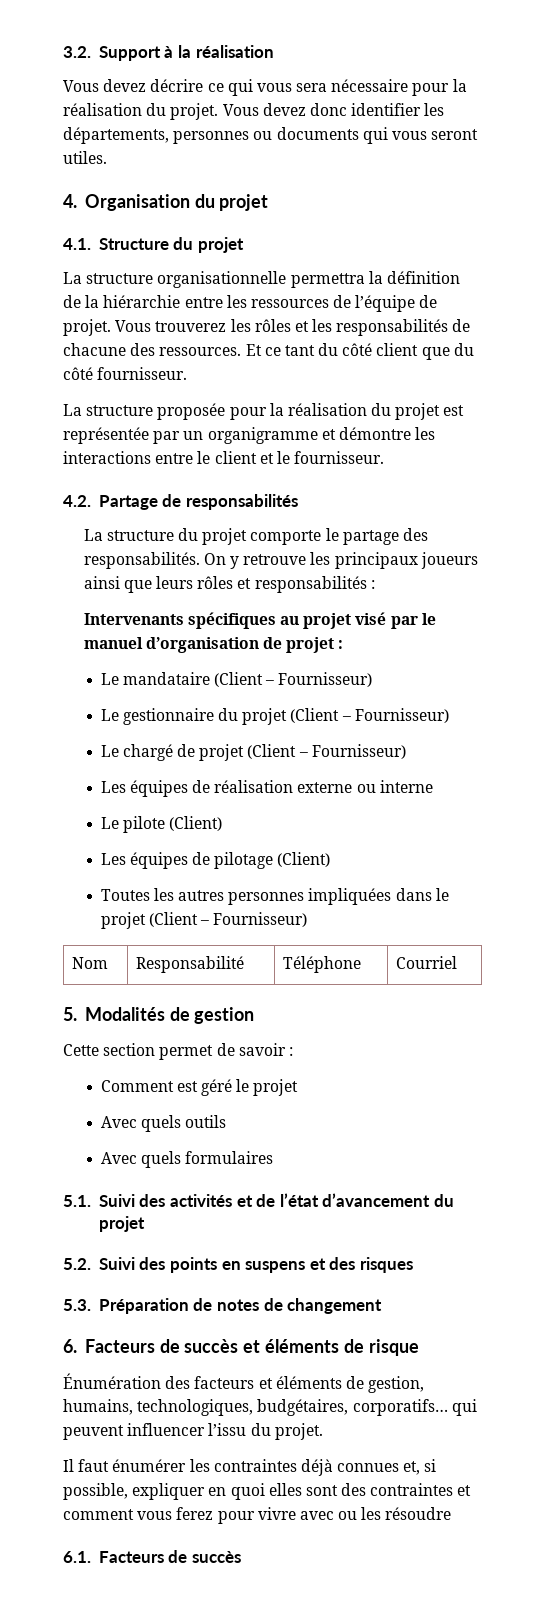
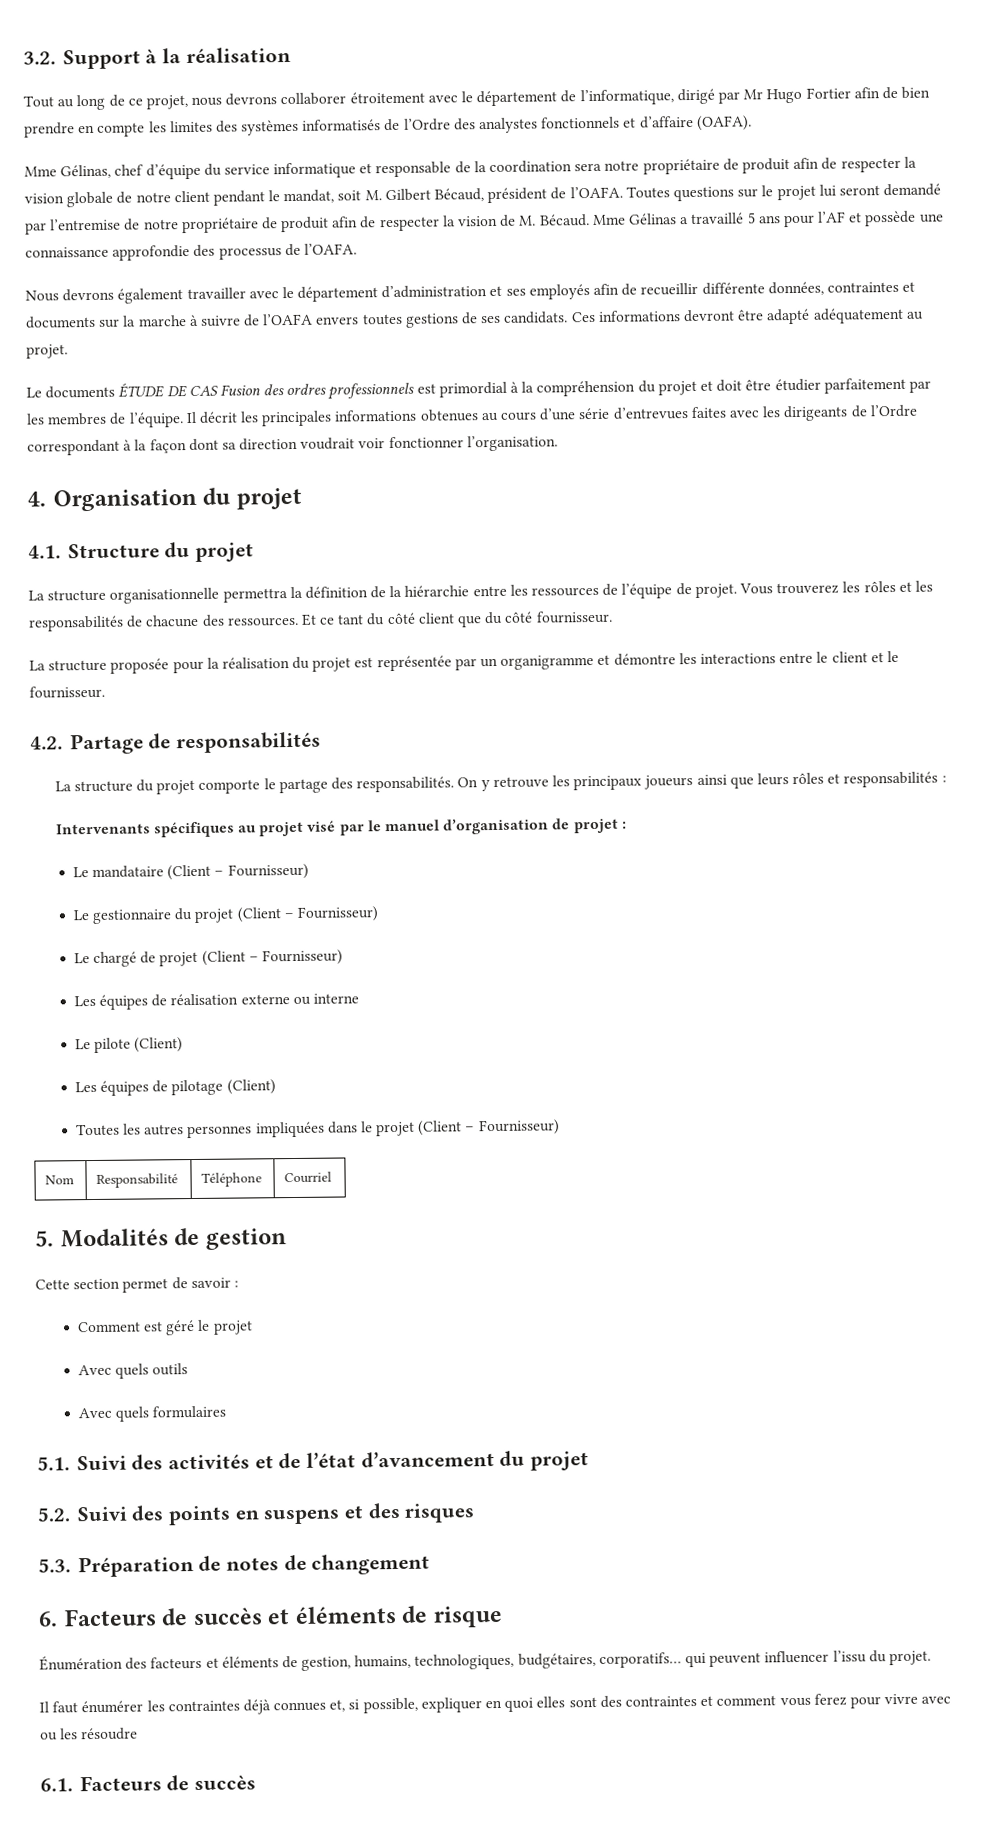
[63,79,467,96] [63,103,445,120] [63,127,479,144] [63,151,107,164] Vous devez décrire ce qui vous sera nécessaire pour la réalisation du projet. Vous devez donc identifier les départements, personnes ou documents qui vous seront utiles. -> [23,86,931,111] [24,115,752,138] [24,156,917,180] [24,183,942,208] [25,210,944,235] [25,243,357,261] [25,281,916,304] [25,307,924,329] [26,344,68,359] [26,377,931,400] [26,404,918,428] [27,435,558,456] Tout au long de ce projet, nous devrons collaborer étroitement avec le département de l’informatique, dirigé par Mr Hugo Fortier afin de bien prendre en compte les limites des systèmes informatisés de l’Ordre des analystes fonctionnels et d’affaire (OAFA). // Mme Gélinas, chef d’équipe du service informatique et responsable de la coordination sera notre propriétaire de produit afin de respecter la vision globale de notre client pendant le mandat, soit M. Gilbert Bécaud, président de l’OAFA. Toutes questions sur le projet lui seront demandé par l’entremise de notre propriétaire de produit afin de respecter la vision de M. Bécaud. Mme Gélinas a travaillé 5 ans pour l’AF et possède une connaissance approfondie des processus de l’OAFA. // Nous devrons également travailler avec le département d’administration et ses employés afin de recueillir différente données, contraintes et documents sur la marche à suivre de l’OAFA envers toutes gestions de ses candidats. Ces informations devront être adapté adéquatement au projet. // Le documents ÉTUDE DE CAS Fusion des ordres professionnels est primordial à la compréhension du projet et doit être étudier parfaitement par les membres de l’équipe. Il décrit les principales informations obtenues au cours d’une série d’entrevues faites avec les dirigeants de l’Ordre correspondant à la façon dont sa direction voudrait voir fonctionner l’organisation.

